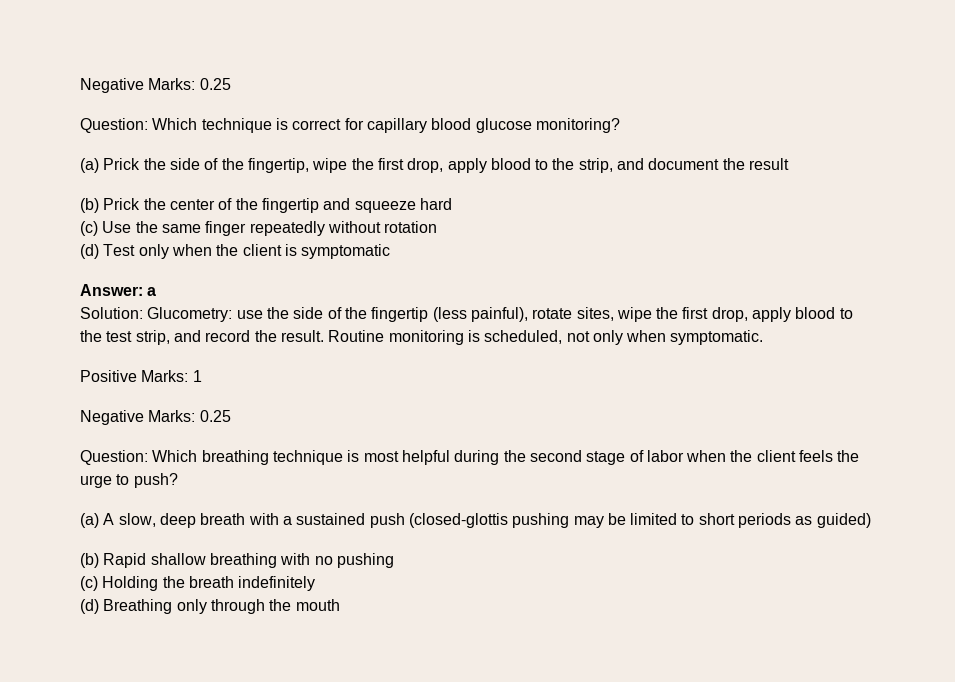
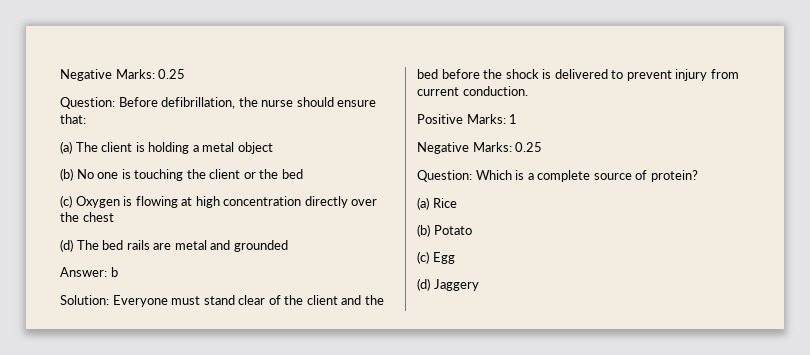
[80,78,231,93] [80,118,620,133] [80,158,790,173] [80,198,452,213] [80,221,438,236] [80,244,391,259] [80,284,157,296] [80,307,853,322] [80,330,764,345] Negative Marks: 0.25 // Question: Which technique is correct for capillary blood glucose monitoring? // (a) Prick the side of the fingertip, wipe the first drop, apply blood to the strip, and document the result // (b) Prick the center of the fingertip and squeeze hard // (c) Use the same finger repeatedly without rotation // (d) Test only when the client is symptomatic // Answer: a // Solution: Glucometry: use the side of the fingertip (less painful), rotate sites, wipe the first drop, apply blood to the test strip, and record the result. Routine monitoring is scheduled, not only when symptomatic. -> [60,69,186,81] [60,97,377,109] [60,114,86,124] [60,141,273,154] [60,168,303,181] [60,195,378,208] [60,212,114,222] [60,239,288,252] [60,267,118,277] [60,295,384,307] [417,69,739,81] [417,86,528,96] Negative Marks: 0.25 // Question: Before defibrillation, the nurse should ensure that: // (a) The client is holding a metal object // (b) No one is touching the client or the bed // (c) Oxygen is flowing at high concentration directly over the chest // (d) The bed rails are metal and grounded // Answer: b // Solution: Everyone must stand clear of the client and the bed before the shock is delivered to prevent injury from current conduction.
[201,450,860,465] [80,473,178,488] [80,513,871,528] [80,553,394,568] [80,576,316,591] [80,599,340,614] breathing technique is most helpful during the second stage of labor when the client feels the urge to push? // (a) A slow, deep breath with a sustained push (closed-glottis pushing may be limited to short periods as guided) // (b) Rapid shallow breathing with no pushing // (c) Holding the breath indefinitely // (d) Breathing only through the mouth -> [515,170,698,182] [417,197,457,210] [417,224,472,237] [417,251,455,264] [417,278,479,291] is a complete source of protein? // (a) Rice // (b) Potato // (c) Egg // (d) Jaggery

